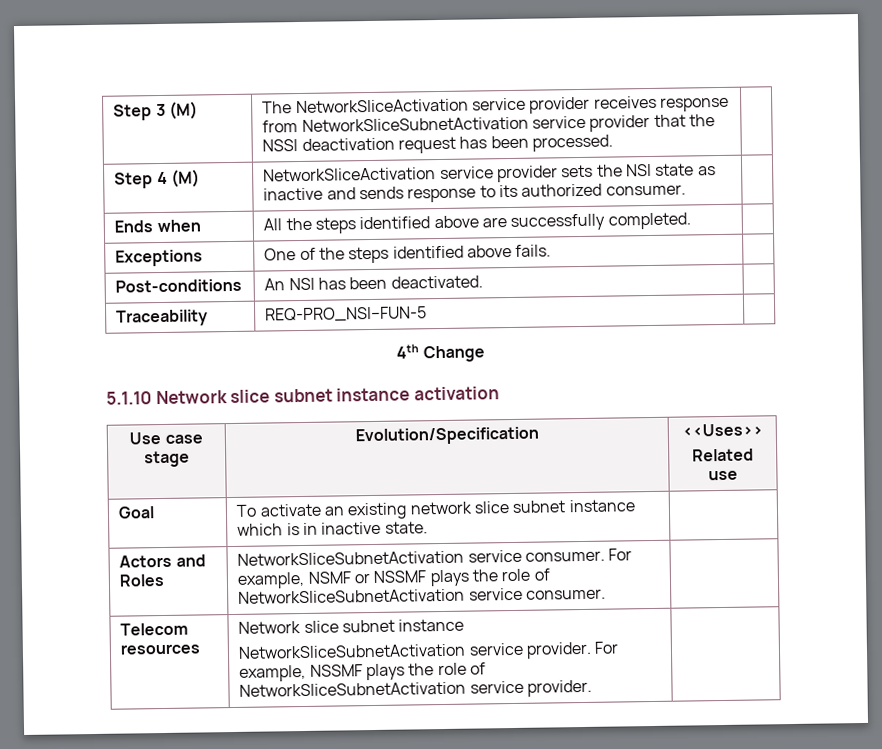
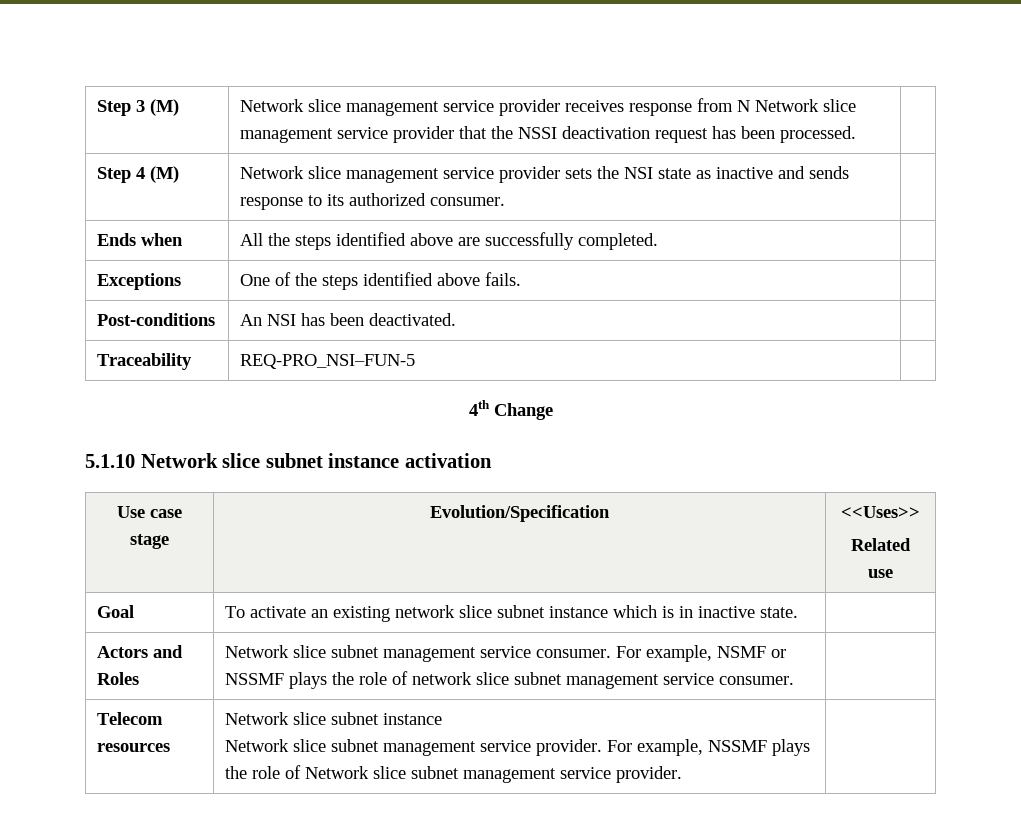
[262,98,469,114] The NetworkSliceActivation -> [240,99,440,116] Network slice management
[301,116,529,132] NetworkSliceSubnetActivation -> [737,99,857,112] [240,128,334,143] N Network slice management
[263,167,437,182] NetworkSliceActivation -> [240,166,440,183] Network slice management
[237,550,465,566] NetworkSliceSubnetActivation -> [225,645,477,662] Network slice subnet management
[238,588,466,604] NetworkSliceSubnetActivation -> [412,672,660,689] network slice subnet management
[238,643,467,659] NetworkSliceSubnetActivation -> [225,739,477,756] Network slice subnet management
[239,681,467,697] NetworkSliceSubnetActivation -> [305,766,557,783] Network slice subnet management

